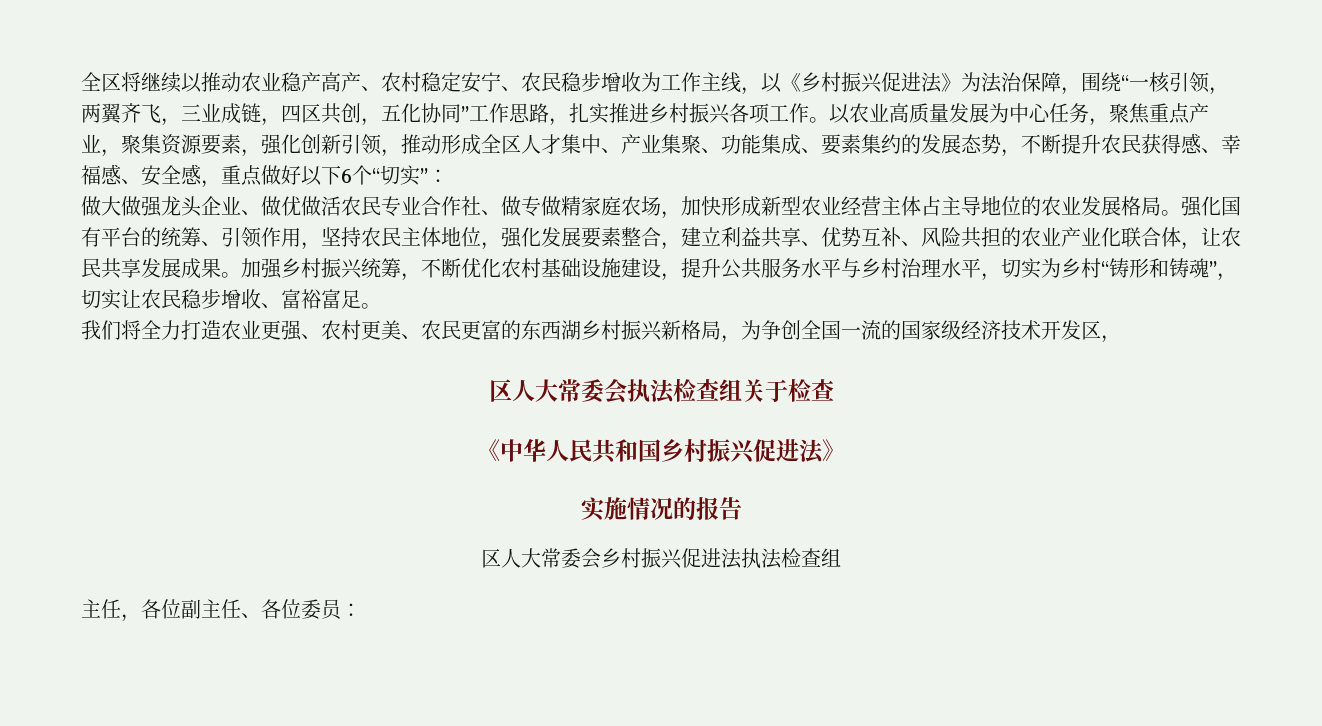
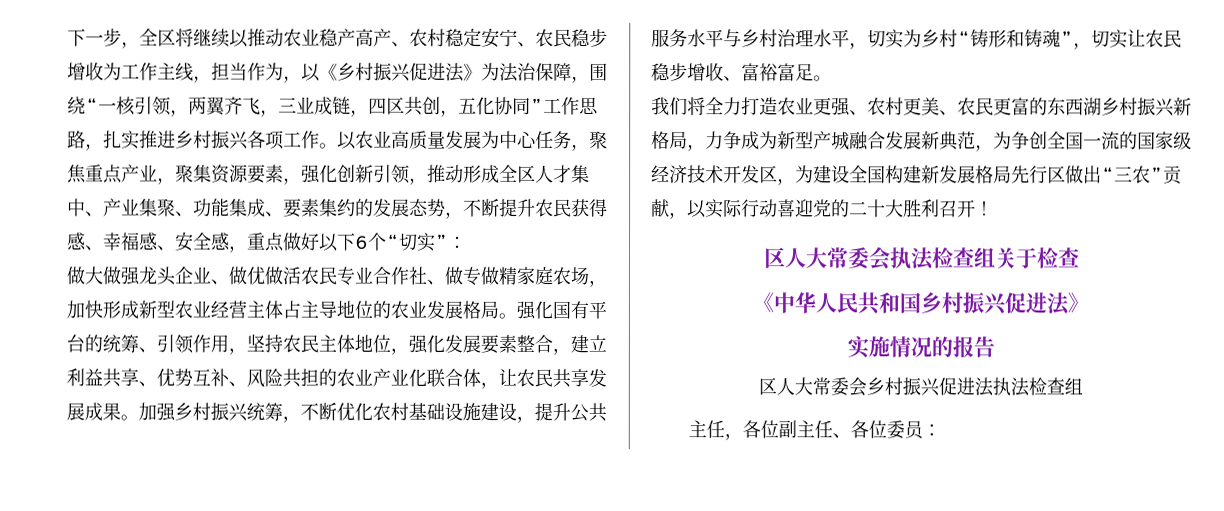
(81, 81) none -> [67,28,140,49] 下一步，
(761, 91) none -> [211,62,302,83] 担当作为，
(741, 339) none -> [705,131,994,152] 力争成为新型产城融合发展新典范，
(1121, 339) none -> [795,165,1183,185] [651,199,994,220] 为建设全国构建新发展格局先行区做出“三农”贡献，以实际行动喜迎党的二十大胜利召开！

